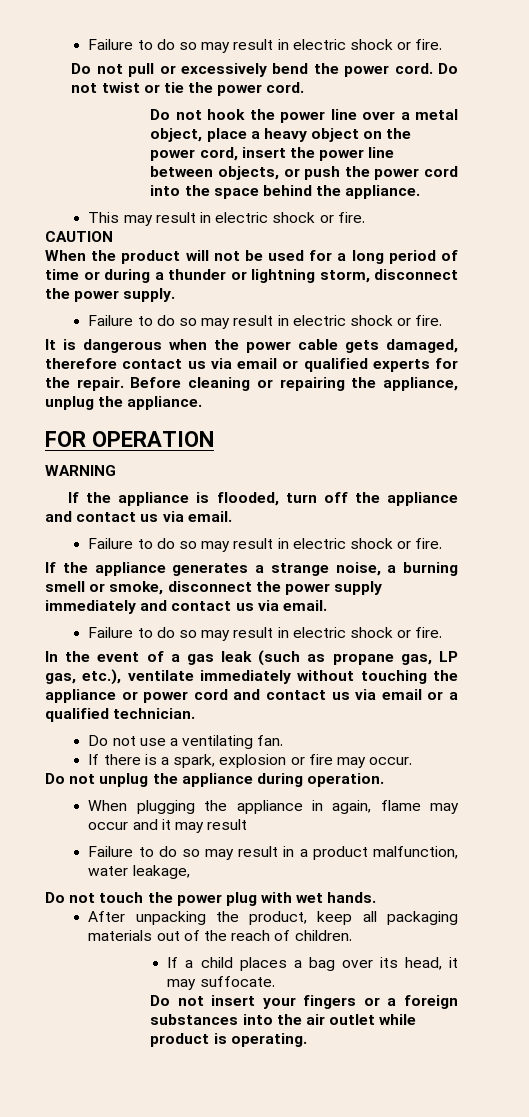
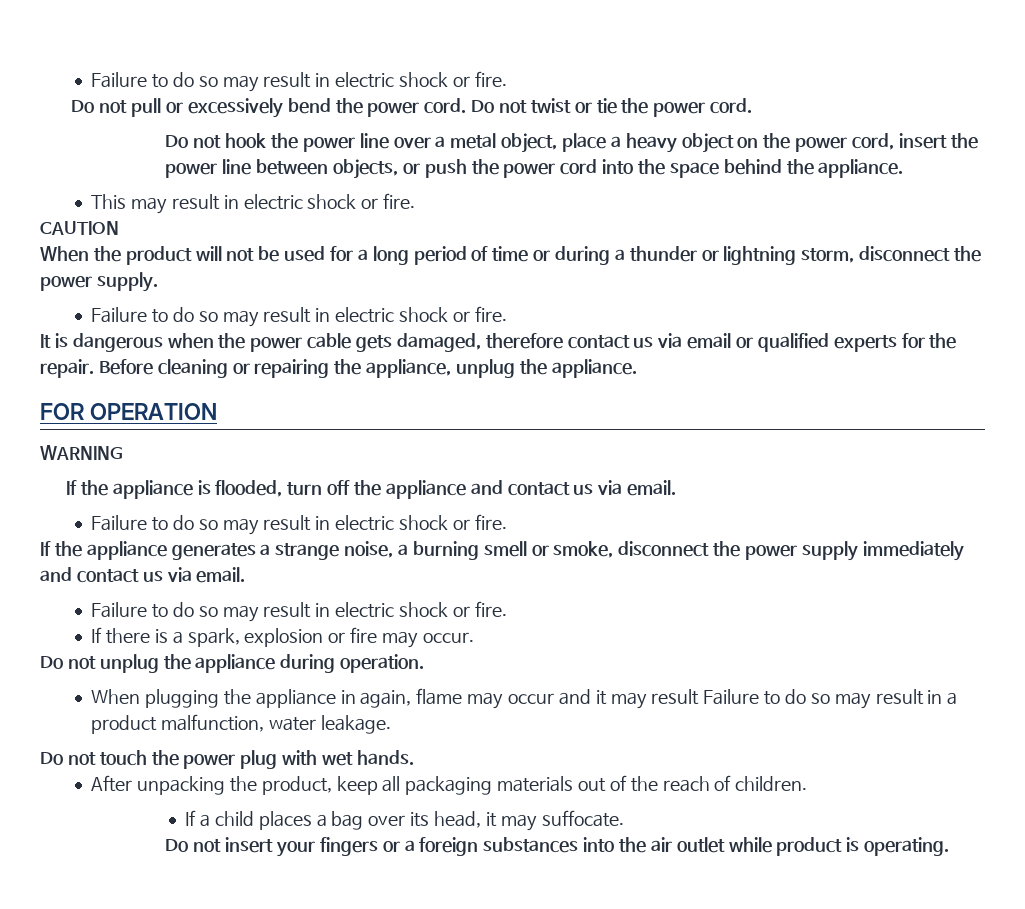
[45,650,458,666] [45,669,458,685] [45,689,459,703] [45,708,196,722] [88,735,284,749] // In the event of a gas leak (such as propane gas, LP gas, etc.), ventilate immediately without touching the appliance or power cord and contact us via email or a qualified technician. // Do not use a ventilating fan. -> (507, 609) none
(248, 824) // -> (700, 697) none
[132,865,190,879] leakage, -> [320,715,391,734] leakage.

